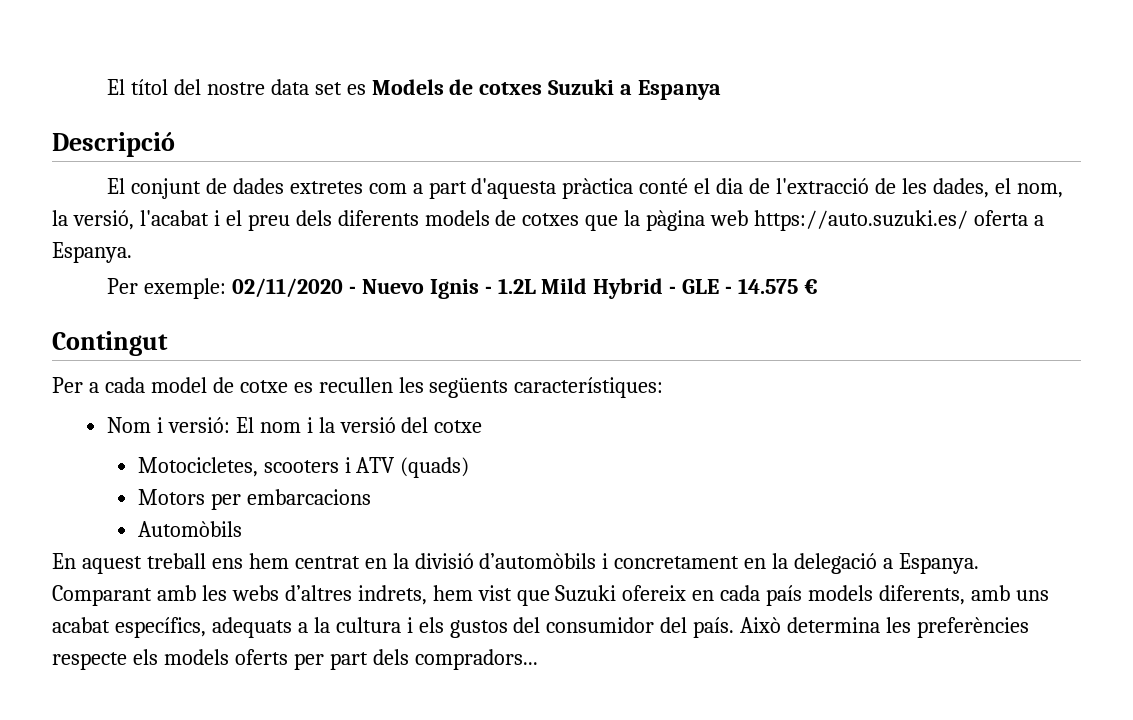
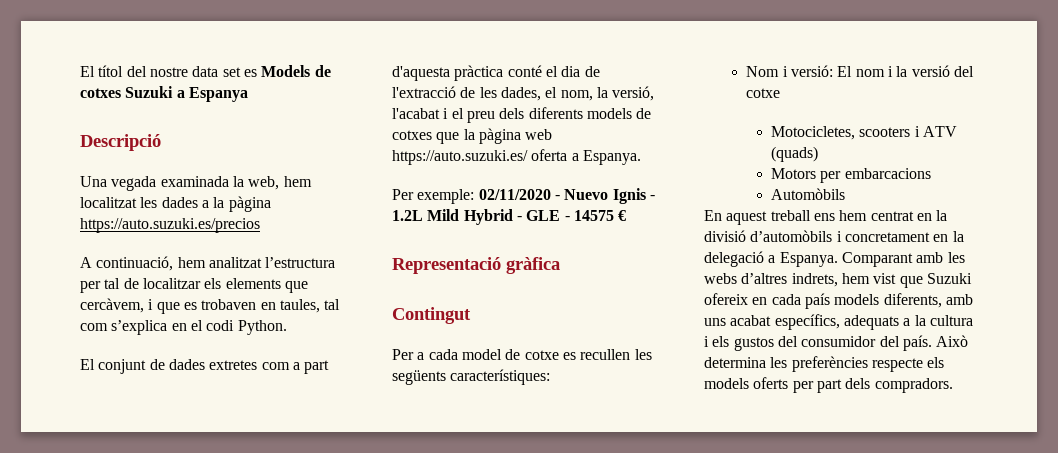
(175, 144) none -> [80,176,312,191] [80,196,271,212] [80,218,260,233] [80,256,336,271] [80,278,308,293] [80,298,341,314] [80,320,287,335] // Una vegada examinada la web, hem localitzat les dades a la pàgina https://auto.suzuki.es/precios // A continuació, hem analitzat l’estructura per tal de localitzar els elements que cercàvem, i que es trobaven en taules, tal com s’explica en el codi Python.
[738,278,799,294] 14.575 -> [573,210,614,221] 14575
(819, 286) none -> [392,257,560,274] // Representació gràfica
[414,649,538,670] compradors... -> [874,378,953,393] compradors.

